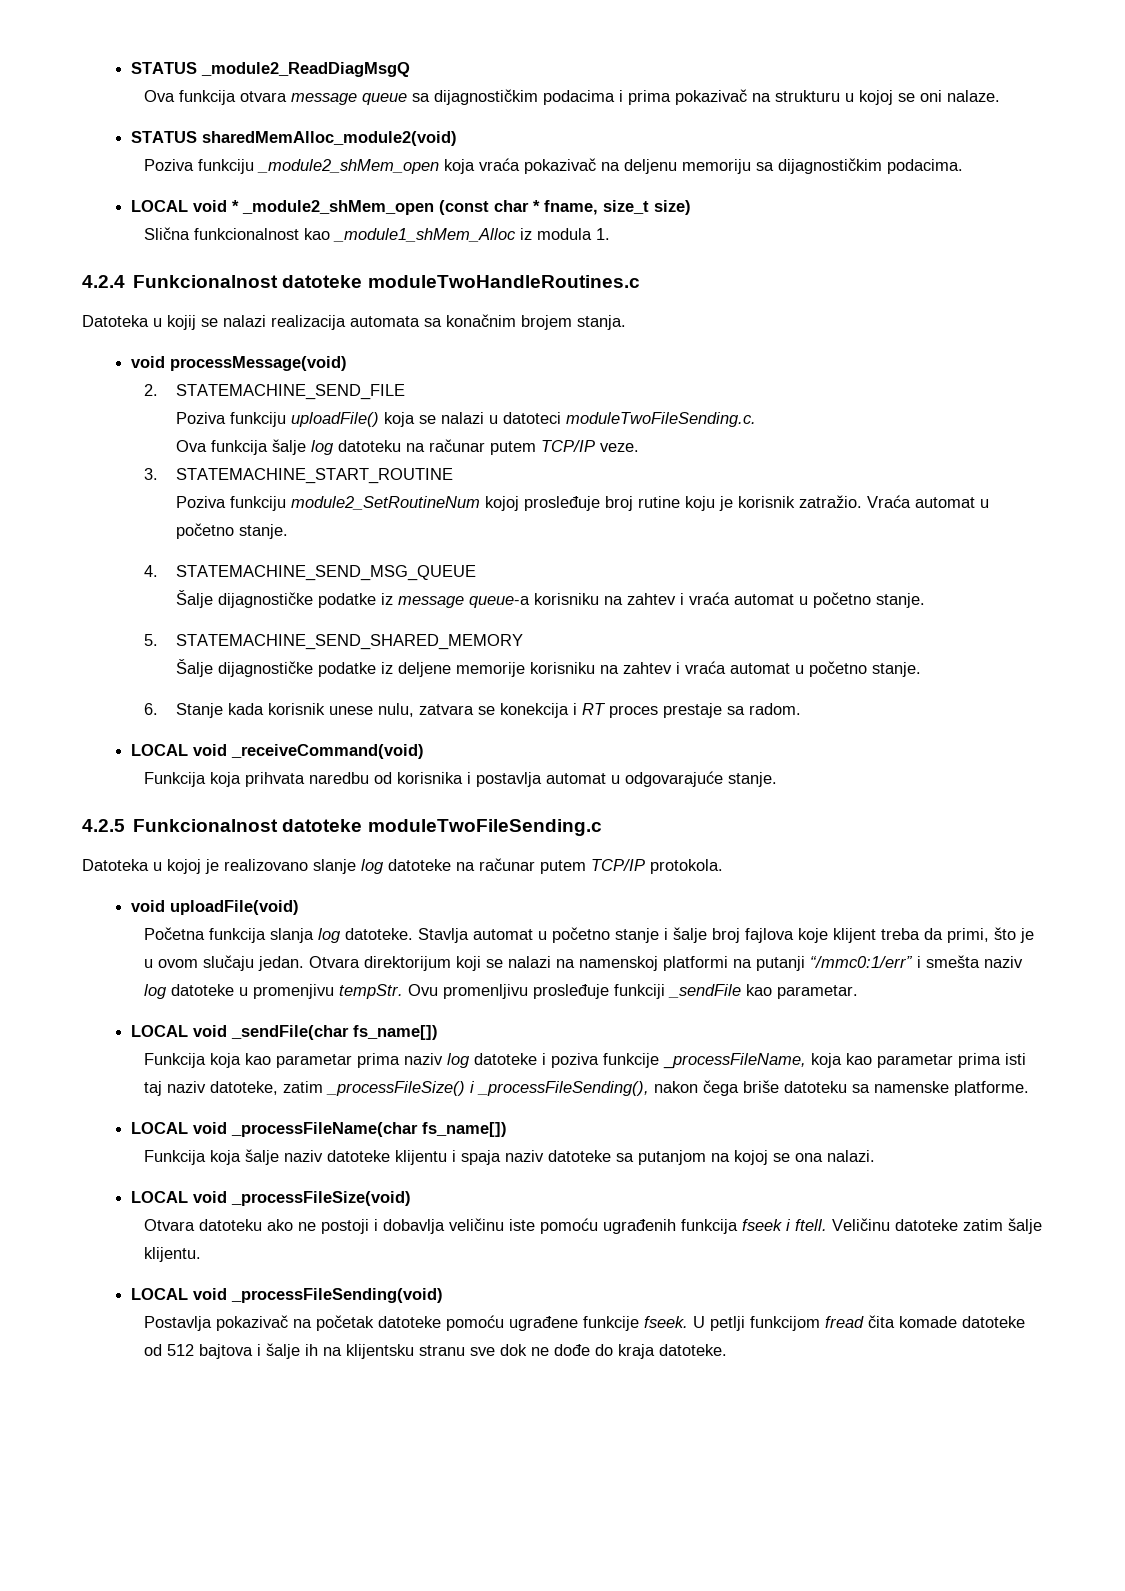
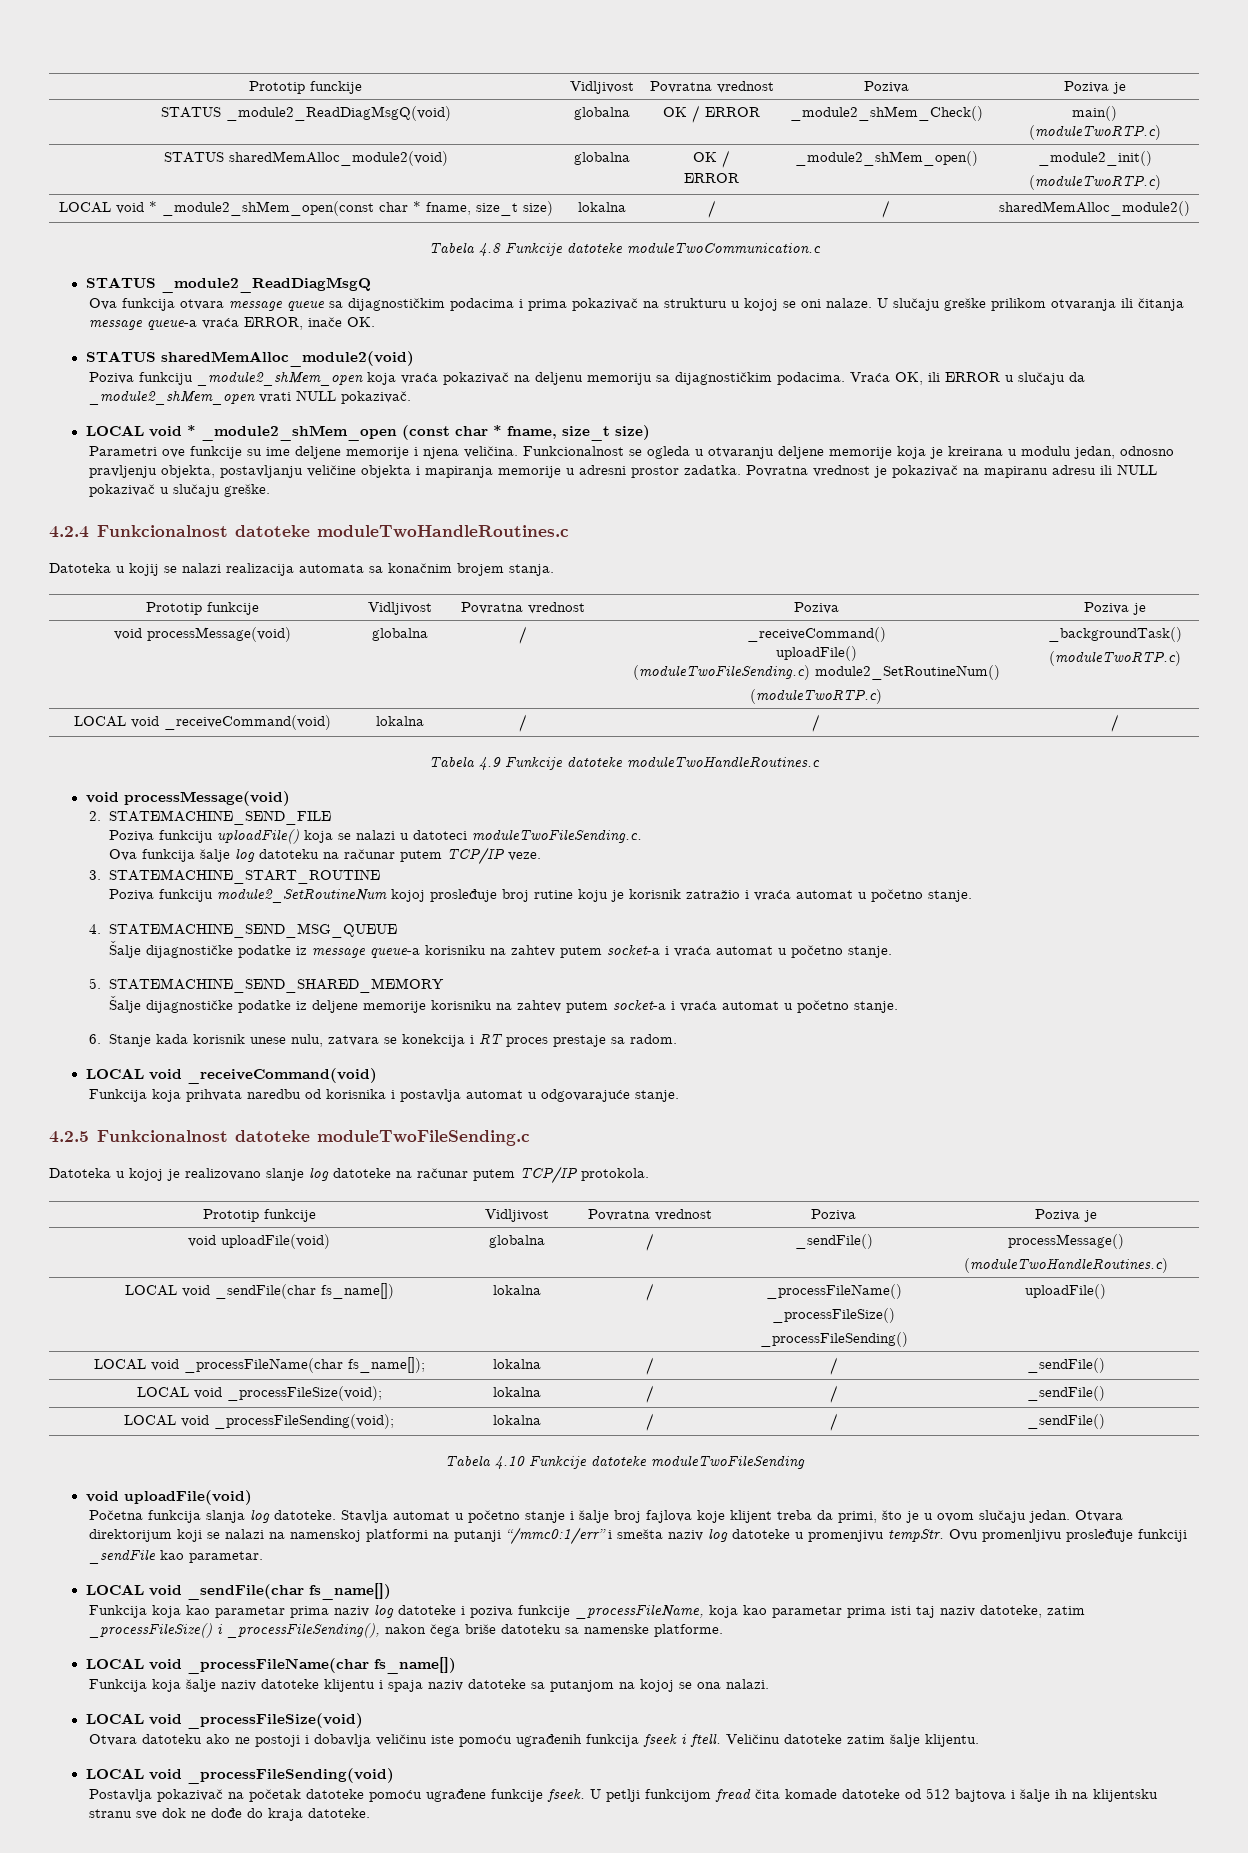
(131, 68) none -> [249,81,362,94] [569,81,634,94] [649,81,774,93] [863,81,909,93] [1063,81,1126,94] [160,106,451,121] [573,107,630,120] [662,105,760,123] [789,106,983,121] [1072,106,1117,121] [1028,125,1161,140] [163,151,448,166] [573,152,630,165] [692,150,730,168] [683,173,739,183] [794,151,978,166] [1037,151,1152,166] [1028,175,1161,190] [58,201,553,216] [577,202,626,212] [707,200,716,218] [881,200,890,218] [998,201,1190,216] [428,242,821,256] Prototip funckije | Vidljivost | Povratna vrednost | Poziva | Poziva je // STATUS _module2_ReadDiagMsgQ(void) | globalna | OK / ERROR | _module2_shMem_Check() | main() // (moduleTwoRTP.c) // STATUS sharedMemAlloc_module2(void) | globalna | OK / // ERROR | _module2_shMem_open() | _module2_init() // (moduleTwoRTP.c) // LOCAL void * _module2_shMem_open(const char * fname, size_t size) | lokalna | / | / | sharedMemAlloc_module2() // Tabela 4.8 Funkcije datoteke moduleTwoCommunication.c //
(1001, 96) none -> [877,298,1185,311] [89,317,376,330] U slučaju greške prilikom otvaranja ili čitanja message queue-a vraća ERROR, inače OK.
(964, 166) none -> [850,372,1086,385] [89,390,412,405] Vraća OK, ili ERROR u slučaju da _module2_shMem_open vrati NULL pokazivač.
[144,227,611,242] Slična funkcionalnost kao _module1_shMem_Alloc iz modula 1. -> [89,446,1175,459] [89,464,1158,478] [89,484,271,497] Parametri ove funkcije su ime deljene memorije i njena veličina. Funkcionalnost se ogleda u otvaranju deljene memorije koja je kreirana u modulu jedan, odnosno pravljenju objekta, postavljanju veličine objekta i mapiranja memorije u adresni prostor zadatka. Povratna vrednost je pokazivač na mapiranu adresu ili NULL pokazivač u slučaju greške.
(626, 322) none -> [146,602,259,615] [368,602,432,615] [461,602,585,614] [793,602,839,614] [1083,602,1146,615] [114,627,291,642] [372,628,428,641] [519,626,527,644] [746,627,886,642] [775,646,857,661] [632,665,1000,680] [749,689,882,704] [1047,627,1182,642] [1048,651,1181,666] [74,715,331,730] [376,716,424,726] [519,714,527,732] [811,714,820,732] [1110,714,1119,732] [429,756,820,770] // Prototip funkcije | Vidljivost | Povratna vrednost | Poziva | Poziva je // void processMessage(void) | globalna | / | _receiveCommand() // uploadFile() // (moduleTwoFileSending.c) module2_SetRoutineNum() // (moduleTwoRTP.c) | _backgroundTask() // (moduleTwoRTP.c) // LOCAL void _receiveCommand(void) | lokalna | / | / | / // Tabela 4.9 Funkcije datoteke moduleTwoHandleRoutines.c
[798,495,911,508] zatražio. Vraća -> [686,890,792,901] zatražio i vraća
(676, 599) none -> [560,944,661,958] putem socket-a
(672, 668) none -> [566,999,667,1013] putem socket-a
(723, 866) none -> [202,1209,316,1222] [485,1209,549,1222] [587,1209,712,1221] [810,1209,856,1221] [1034,1209,1097,1222] [188,1234,330,1249] [489,1235,545,1248] [645,1233,654,1251] [794,1234,873,1249] [1007,1234,1124,1249] [963,1258,1168,1273] [124,1283,394,1299] [493,1285,541,1295] [645,1283,654,1301] [765,1284,902,1299] [771,1308,895,1323] [759,1332,908,1347] [1025,1284,1106,1299] [93,1357,425,1373] [493,1359,541,1369] [645,1357,654,1375] [829,1357,838,1375] [1026,1358,1105,1373] [136,1386,382,1401] [493,1387,541,1397] [645,1385,654,1403] [829,1385,838,1403] [1026,1386,1105,1401] [124,1414,394,1429] [493,1415,541,1425] [645,1413,654,1431] [829,1413,838,1431] [1026,1414,1105,1429] [444,1455,805,1469] // Prototip funkcije | Vidljivost | Povratna vrednost | Poziva | Poziva je // void uploadFile(void) | globalna | / | _sendFile() | processMessage() // (moduleTwoHandleRoutines.c) // LOCAL void _sendFile(char fs_name[]) | lokalna | / | _processFileName() // _processFileSize() // _processFileSending() | uploadFile() // LOCAL void _processFileName(char fs_name[]); | lokalna | / | / | _sendFile() // LOCAL void _processFileSize(void); | lokalna | / | / | _sendFile() // LOCAL void _processFileSending(void); | lokalna | / | / | _sendFile() // Tabela 4.10 Funkcije datoteke moduleTwoFileSending

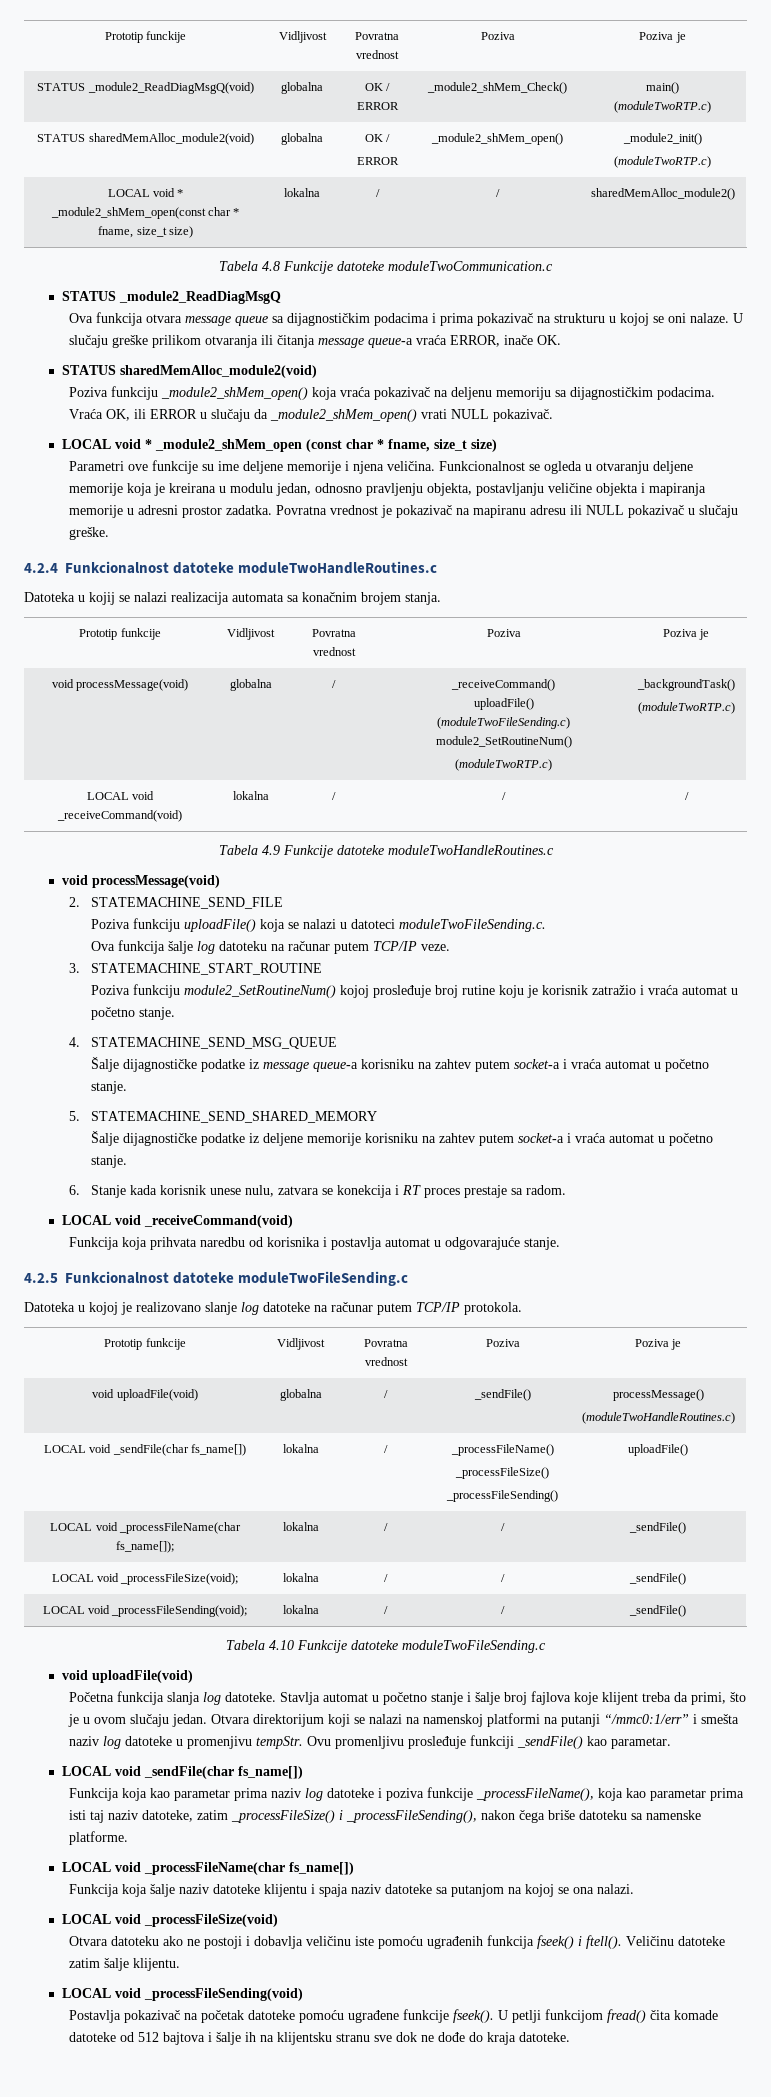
[197,371,364,386] _module2_shMem_open -> [160,387,308,400] _module2_shMem_open()
[89,390,256,405] _module2_shMem_open -> [269,409,417,422] _module2_shMem_open()
[217,888,388,903] module2_SetRoutineNum -> [184,985,337,998] module2_SetRoutineNum()
[650,1455,805,1469] moduleTwoFileSending -> [402,1640,546,1653] moduleTwoFileSending.c
[89,1549,157,1564] _sendFile -> [516,1736,583,1749] _sendFile()
[575,1604,705,1619] _processFileName, -> [475,1788,594,1801] _processFileName(),
[643,1733,722,1747] fseek i ftell. -> [536,1935,622,1949] fseek() i ftell().
[547,1788,586,1802] fseek. -> [452,2009,494,2023] fseek().
[715,1788,752,1802] fread -> [606,2009,646,2023] fread()

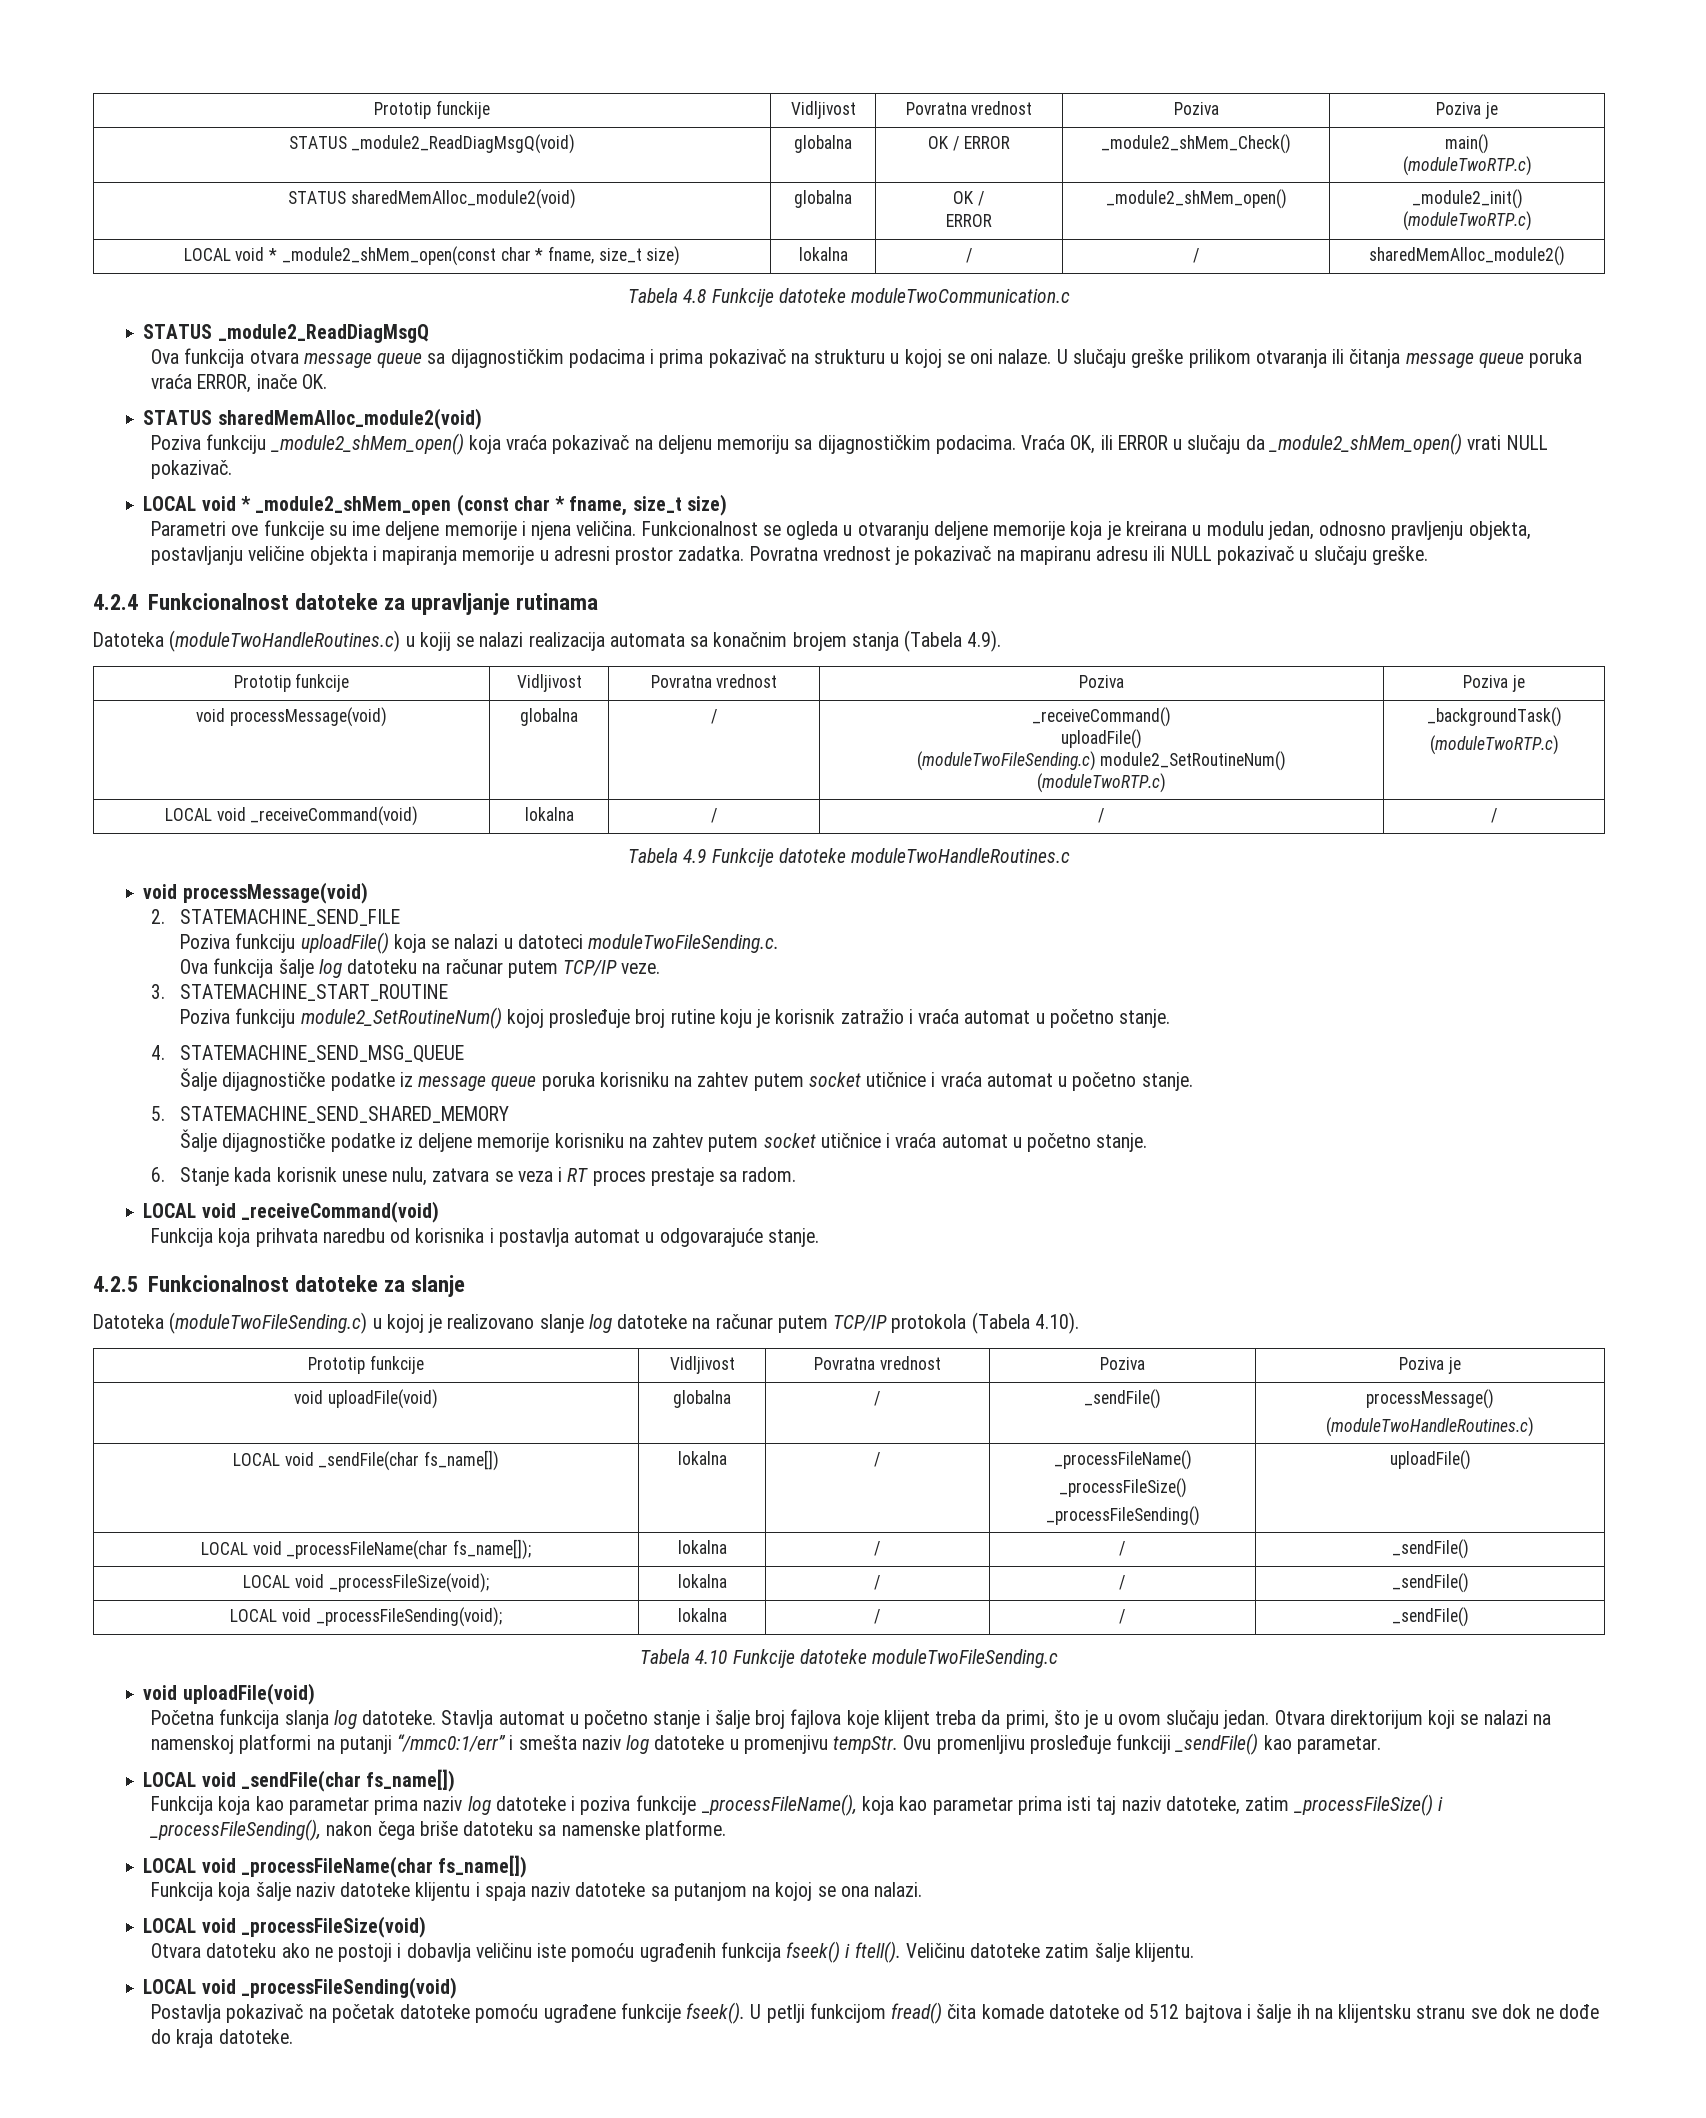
[367,338,413,348] queue-a -> [1478,349,1583,368] queue poruka
[238,561,438,574] [24,592,75,602] moduleTwoHandleRoutines.c // Datoteka -> [383,593,599,615] [93,630,401,652] za upravljanje rutinama // Datoteka (moduleTwoHandleRoutines.c)
[405,592,441,605] stanja. -> [851,630,1002,652] stanja (Tabela 4.9).
[313,1059,561,1072] queue-a korisniku na zahtev putem socket-a -> [491,1072,927,1091] queue poruka korisniku na zahtev putem socket utičnice
[518,1133,565,1143] socket-a -> [763,1133,881,1148] socket utičnice
[337,1185,393,1198] konekcija -> [517,1171,553,1182] veza
[238,1271,409,1286] [24,1302,75,1312] moduleTwoFileSending.c // Datoteka -> [383,1275,465,1297] [93,1312,368,1334] za slanje // Datoteka (moduleTwoFileSending.c)
[464,1302,522,1315] protokola. -> [891,1312,1079,1334] protokola (Tabela 4.10).

